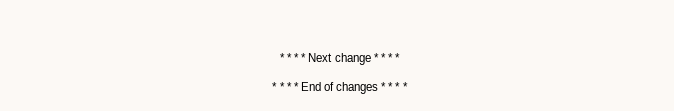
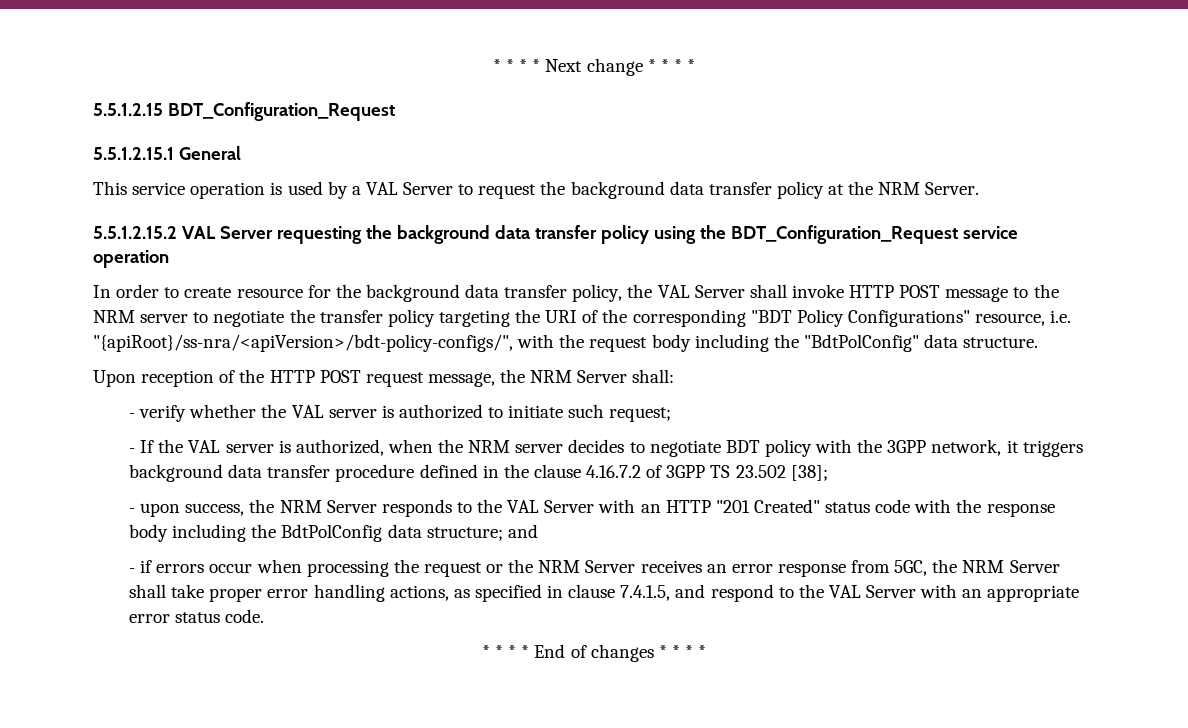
(400, 57) none -> [93,102,395,121] [93,146,241,160] [93,181,980,199] [93,225,1018,244] [93,250,169,268] [93,284,1059,302] [93,309,1072,327] [93,334,1039,352] [93,369,675,387] [128,404,672,422] [128,439,1083,457] [128,464,828,482] [128,499,1055,517] [128,524,538,542] [128,559,1060,577] [128,584,1080,602] [128,609,265,623] // 5.5.1.2.15 BDT_Configuration_Request // 5.5.1.2.15.1 General // This service operation is used by a VAL Server to request the background data transfer policy at the NRM Server. // 5.5.1.2.15.2 VAL Server requesting the background data transfer policy using the BDT_Configuration_Request service operation // In order to create resource for the background data transfer policy, the VAL Server shall invoke HTTP POST message to the NRM server to negotiate the transfer policy targeting the URI of the corresponding "BDT Policy Configurations" resource, i.e. "{apiRoot}/ss-nra/<apiVersion>/bdt-policy-configs/", with the request body including the "BdtPolConfig" data structure. // Upon reception of the HTTP POST request message, the NRM Server shall: // - verify whether the VAL server is authorized to initiate such request; // - If the VAL server is authorized, when the NRM server decides to negotiate BDT policy with the 3GPP network, it triggers background data transfer procedure defined in the clause 4.16.7.2 of 3GPP TS 23.502 [38]; // - upon success, the NRM Server responds to the VAL Server with an HTTP "201 Created" status code with the response body including the BdtPolConfig data structure; and // - if errors occur when processing the request or the NRM Server receives an error response from 5GC, the NRM Server shall take proper error handling actions, as specified in clause 7.4.1.5, and respond to the VAL Server with an appropriate error status code.

